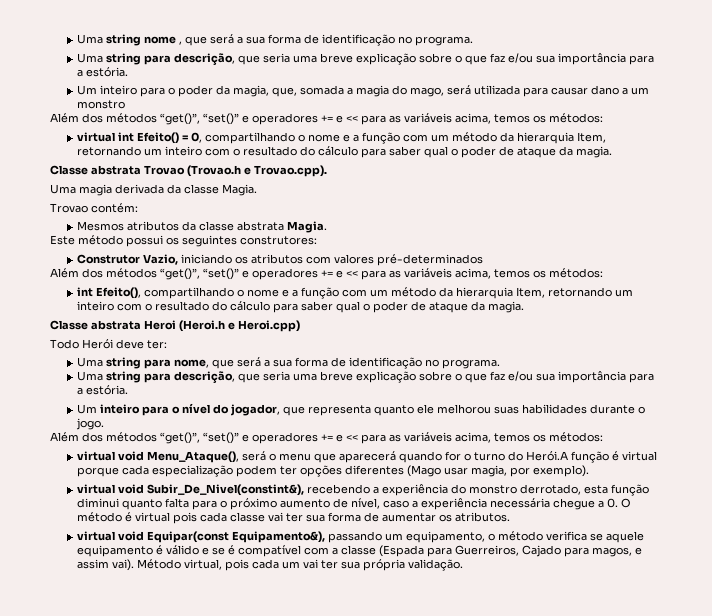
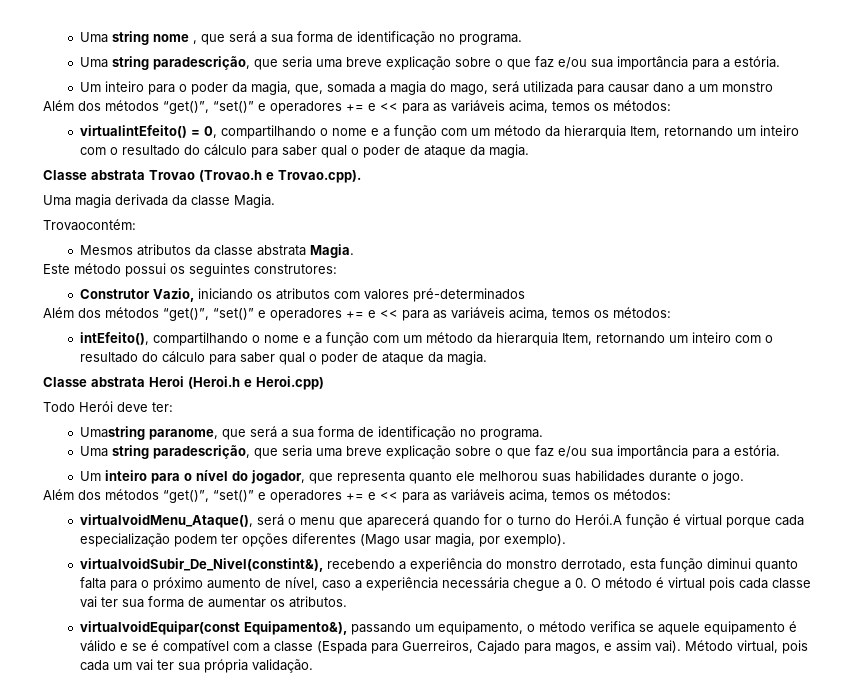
[144,53,236,65] para descrição, -> [152,56,250,70] paradescrição,
[77,132,180,144] virtual int Efeito() -> [79,125,187,138] virtualintEfeito()
[50,203,138,213] Trovao contém: -> [43,219,136,231] Trovaocontém:
[77,287,142,299] int Efeito(), -> [79,332,149,345] intEfeito(),
[77,357,210,369] Uma string para nome, -> [79,426,218,440] Umastring paranome,
[144,371,236,383] para descrição, -> [152,445,250,459] paradescrição,
[77,451,240,463] virtual void Menu_Ataque(), -> [79,514,253,528] virtualvoidMenu_Ataque(),
[77,484,305,496] virtual void Subir_De_Nivel(constint&), -> [79,558,323,572] virtualvoidSubir_De_Nivel(constint&),
[77,531,230,543] virtual void Equipar(const -> [79,621,240,635] virtualvoidEquipar(const

